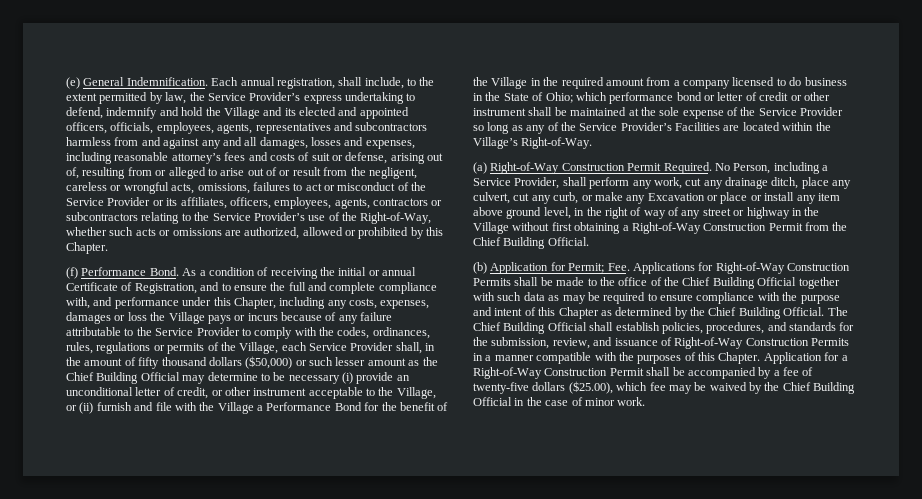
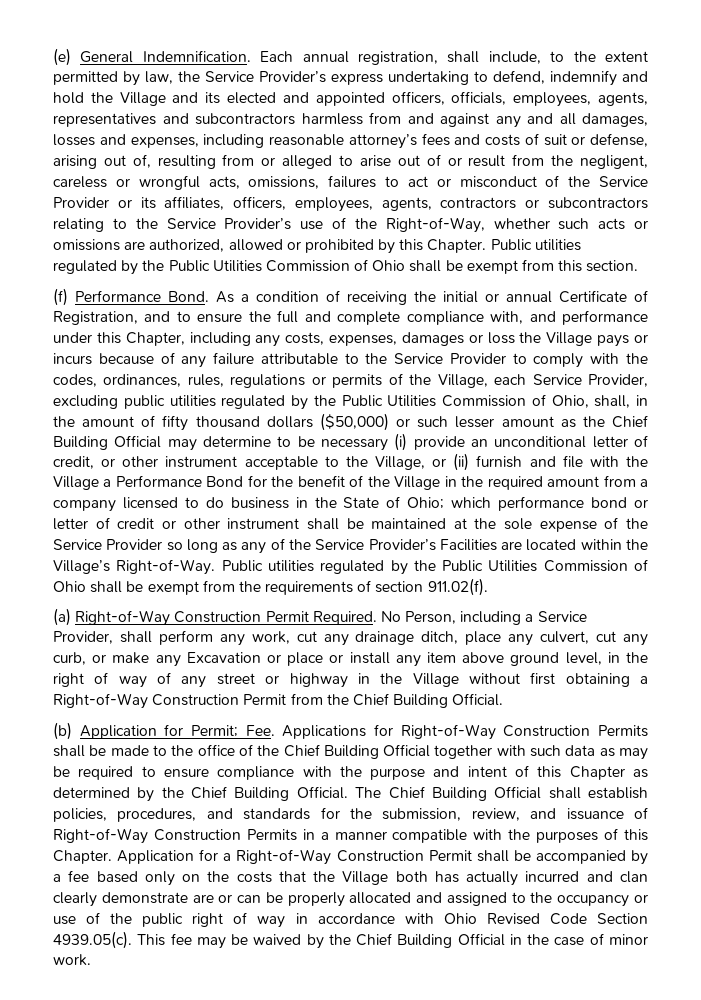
(108, 248) none -> [490,239,581,251] [53,259,639,275] Public utilities regulated by the Public Utilities Commission of Ohio shall be exempt from this section.
[350,342,394,351] Provider -> [587,374,648,387] [53,394,589,410] Provider, excluding public utilities regulated by the Public Utilities Commission of Ohio,
(593, 143) none -> [221,559,648,575] [53,578,488,596] Public utilities regulated by the Public Utilities Commission of Ohio shall be exempt from the requirements of section 911.02(f).
[802,367,814,376] [473,381,648,394] of twenty-five dollars ($25.00), which -> [96,871,648,886] [53,892,648,907] [53,912,649,928] [53,931,166,949] based only on the costs that the Village both has actually incurred and clan clearly demonstrate are or can be properly allocated and assigned to the occupancy or use of the public right of way in accordance with Ohio Revised Code Section 4939.05(c). This

